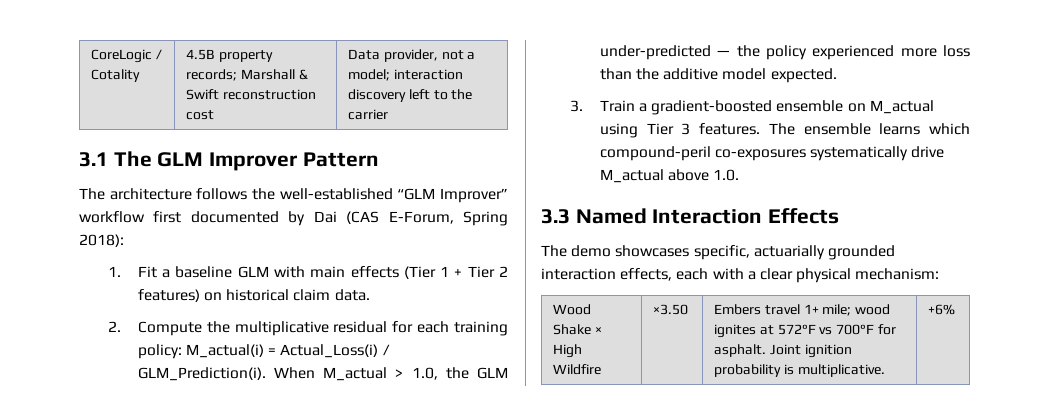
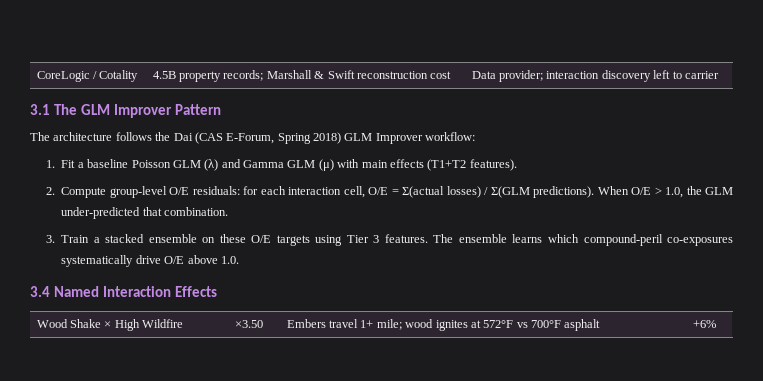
[383,49,476,62] [348,69,391,81] provider, not a model; -> [499,70,544,82] provider;
[451,89,473,100] the -> (682, 75) none
[279,188,508,203] [79,211,508,226] [79,234,124,247] [108,266,508,279] [137,289,370,302] [108,321,508,336] [137,344,390,359] [137,367,388,381] well-established “GLM Improver” workflow first documented by Dai (CAS E-Forum, Spring 2018): // 1. Fit a baseline GLM with main effects (Tier 1 + Tier 2 features) on historical claim data. // 2. Compute the multiplicative residual for each training policy: M_actual(i) = Actual_Loss(i) / GLM_Prediction(i). When M_actual -> [173,132,476,144] [45,159,517,171] [45,186,652,198] Dai (CAS E-Forum, Spring 2018) GLM Improver workflow: // 1. Fit a baseline Poisson GLM (λ) and Gamma GLM (μ) with main effects (T1+T2 features). // 2. Compute group-level O/E residuals: for each interaction cell, O/E = Σ(actual losses) / Σ(GLM predictions). When O/E
[717,45,970,60] [599,68,837,83] — the policy experienced more loss than the additive model expected. -> [142,207,229,216] that combination.
[651,100,773,115] gradient-boosted -> [105,234,145,243] stacked
[869,100,934,114] M_actual -> [219,234,310,246] these O/E targets
[599,169,664,183] M_actual -> [164,256,185,264] O/E
[541,209,570,224] 3.3 -> [30,286,50,297] 3.4
[541,245,895,260] [541,268,940,283] // The demo showcases specific, actuarially grounded interaction effects, each with a clear physical mechanism: -> (217, 291) none
[878,324,897,335] [714,344,852,358] [714,364,885,377] for asphalt. Joint ignition probability is multiplicative. -> [564,319,601,331] asphalt

